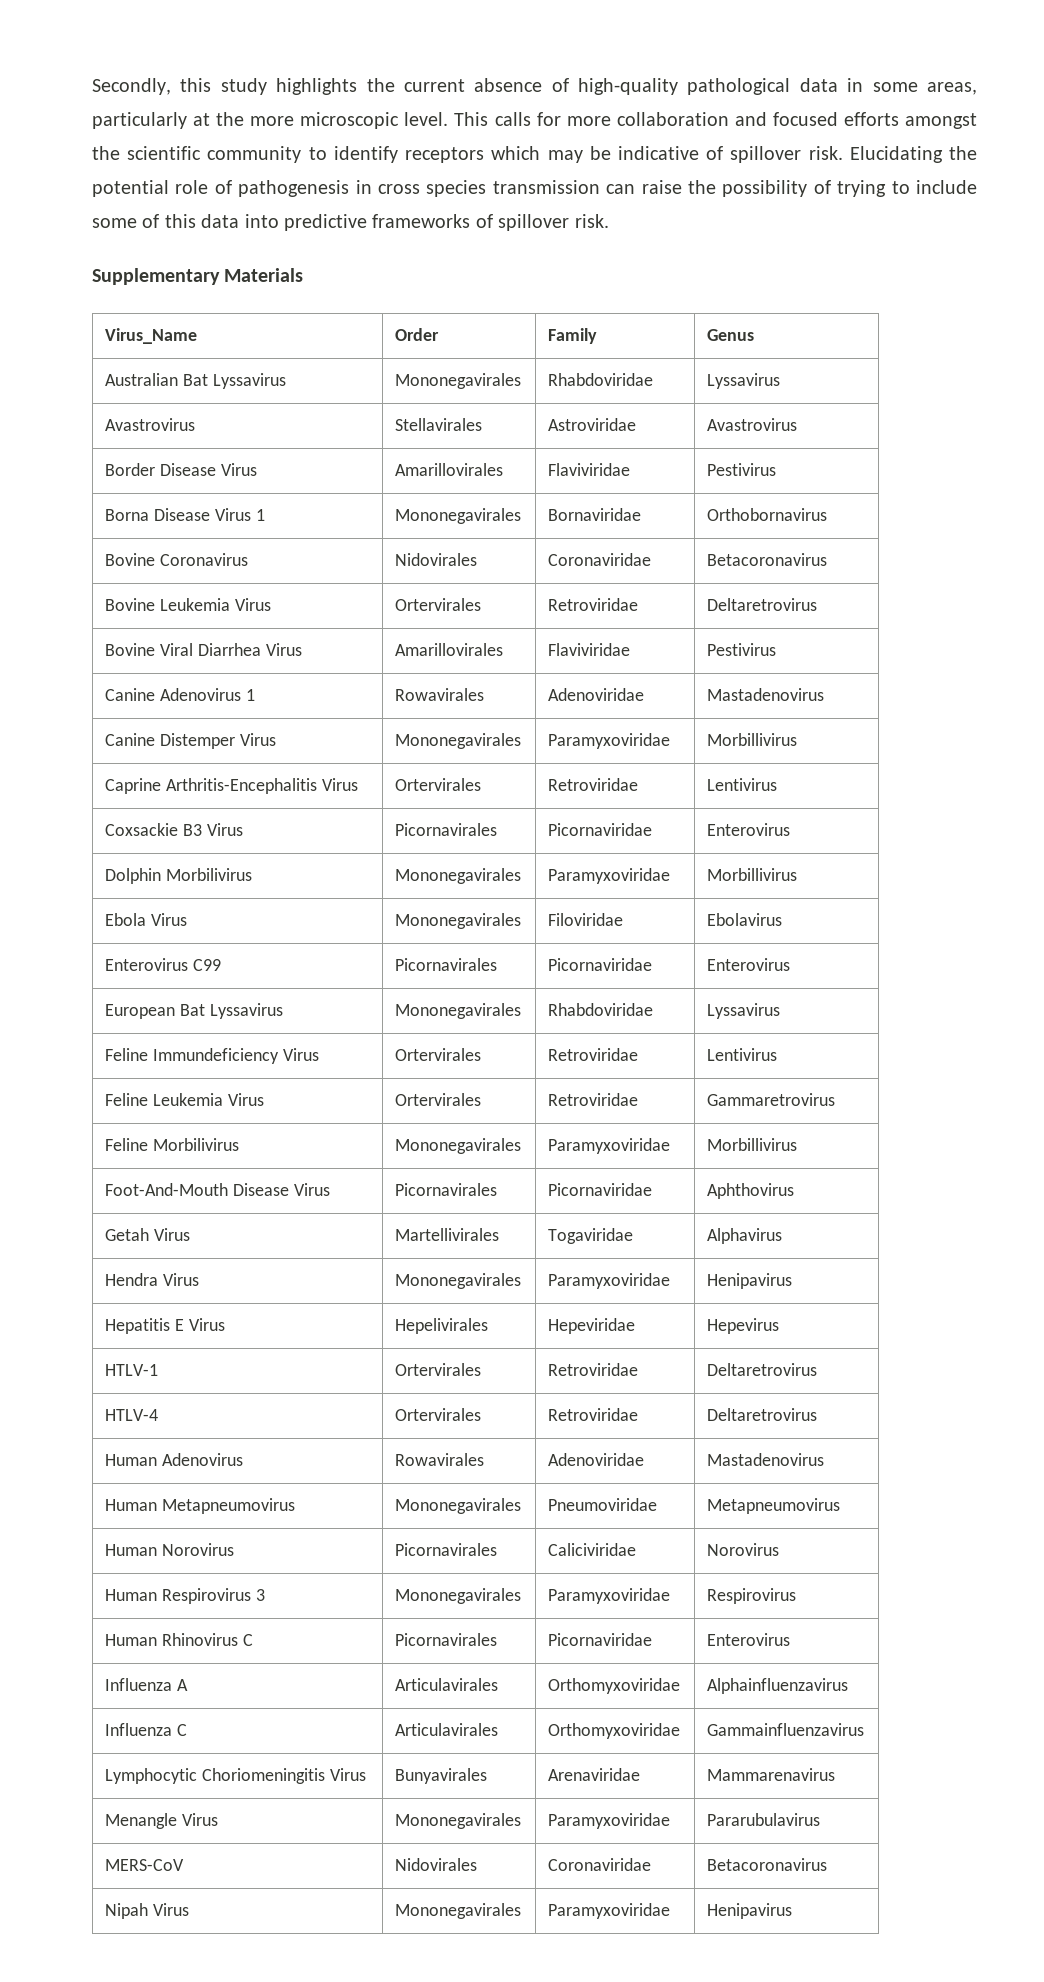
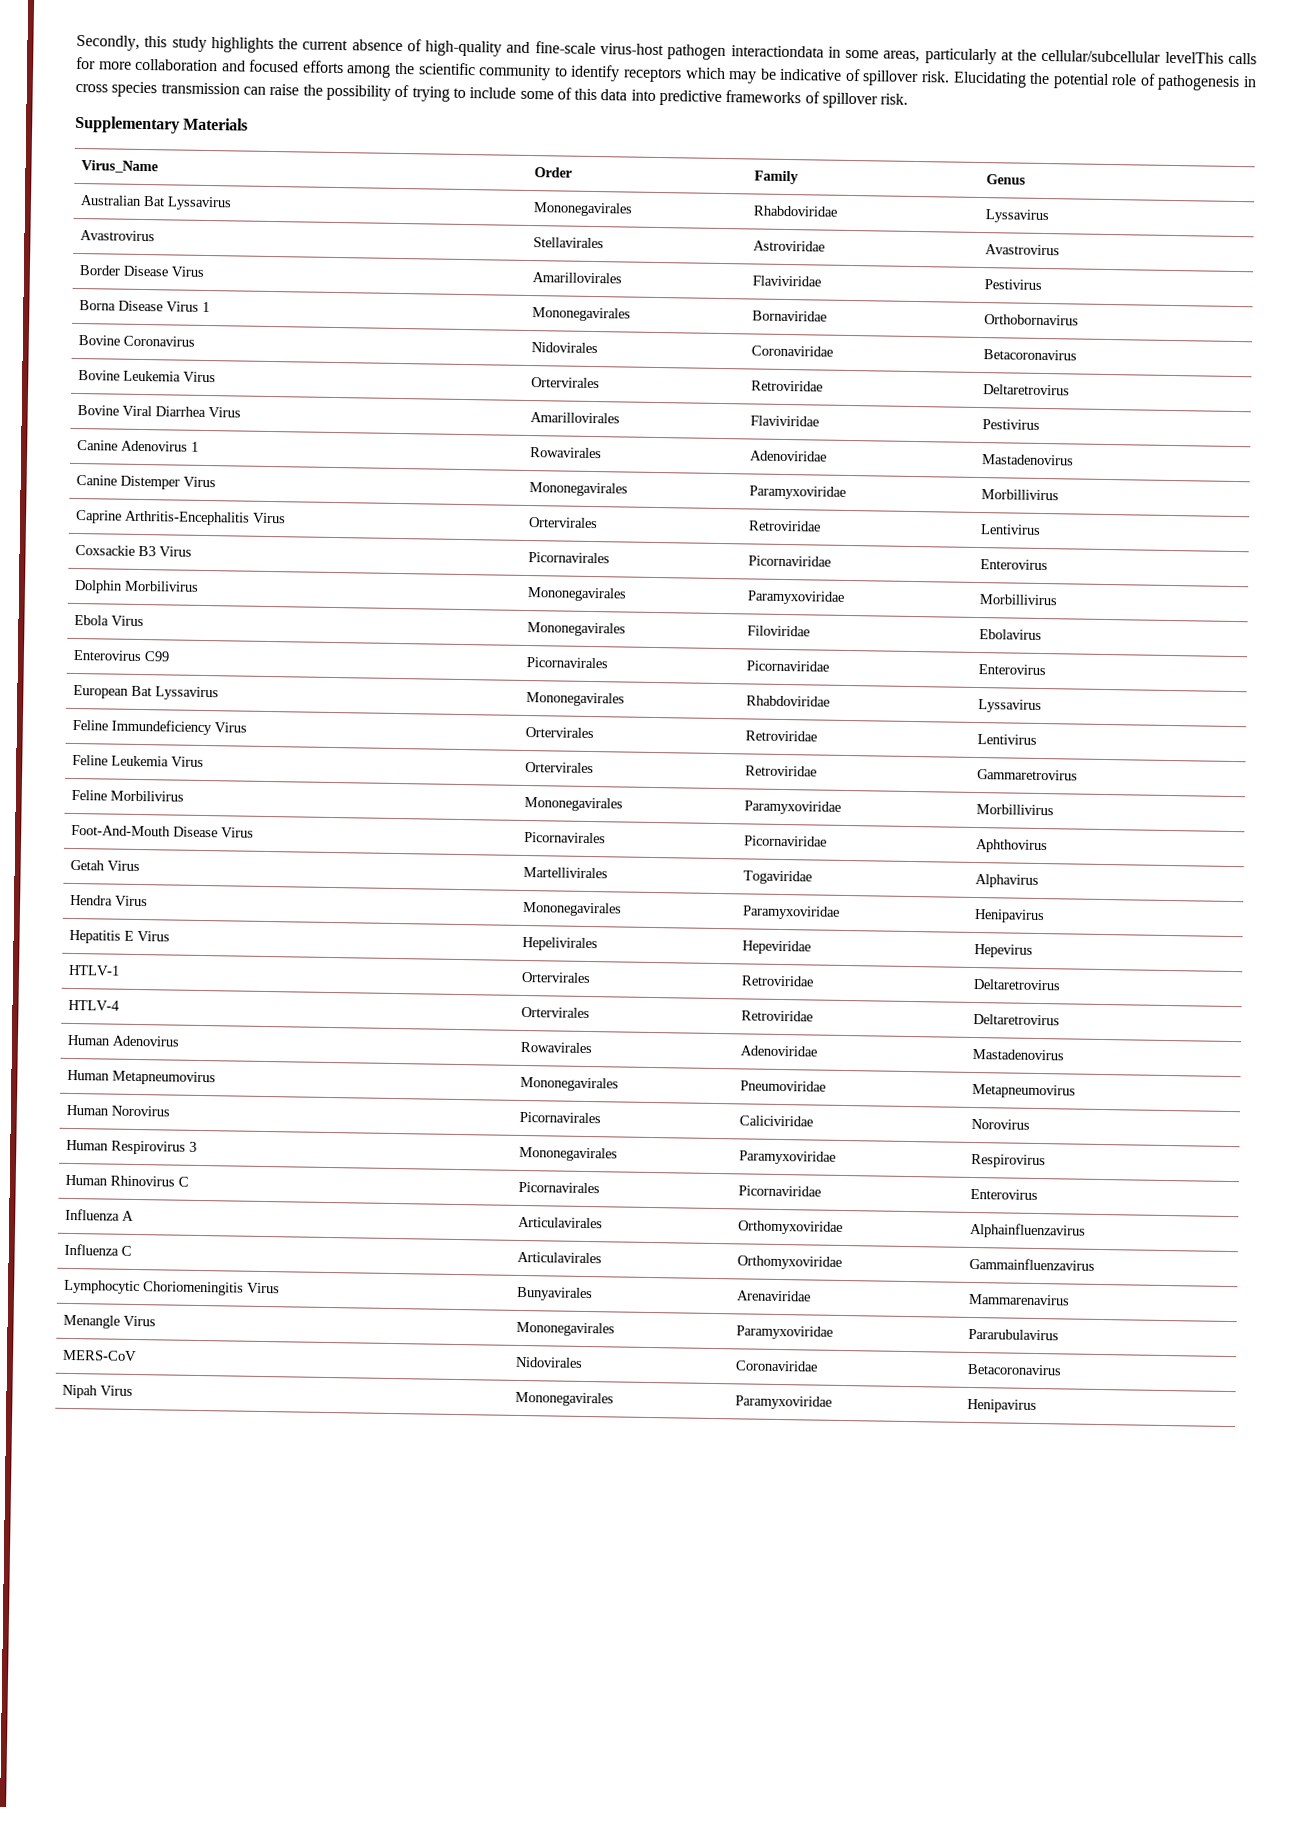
[687,78,838,95] pathological data -> [506,41,824,61] and fine-scale virus-host pathogen interactiondata
[250,112,489,129] more microscopic level. This -> [1041,49,1224,64] cellular/subcellular levelThis
[904,113,977,129] amongst -> [346,64,392,78] among

